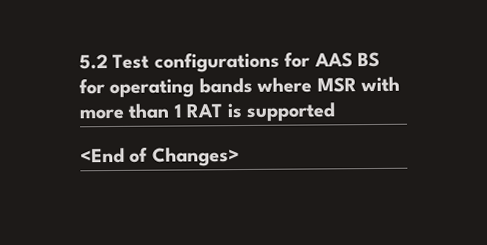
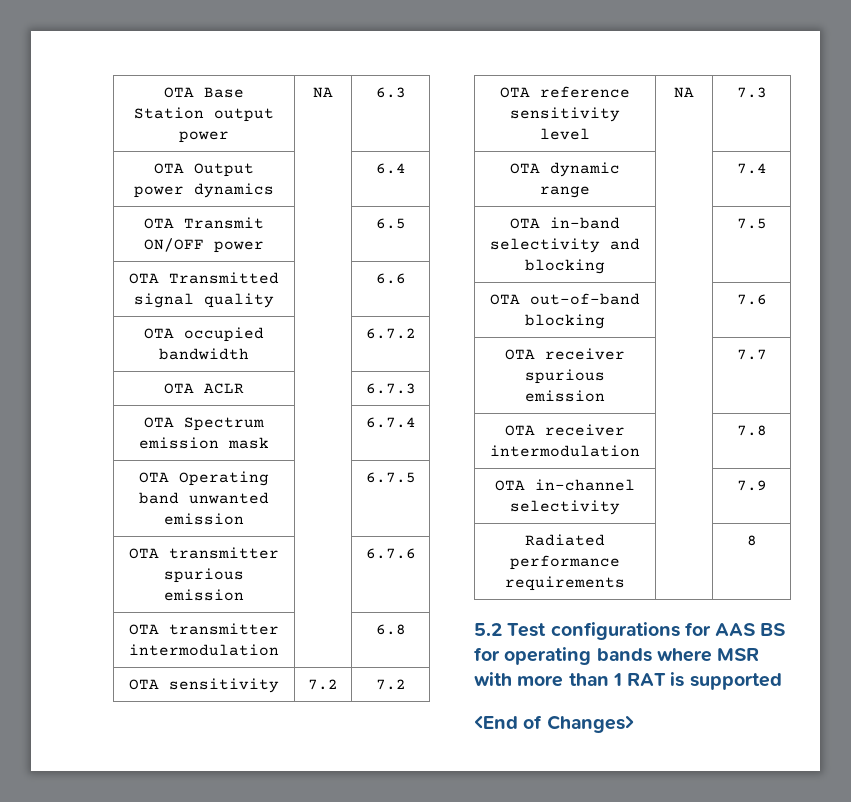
(79, 62) none -> [164,87,244,98] [134,107,274,122] [179,131,229,143] [313,87,333,98] [375,87,406,98] [154,163,254,177] [134,183,274,198] [375,163,406,174] [144,217,264,229] [144,238,264,253] [375,218,406,229] [129,272,279,284] [134,293,274,308] [375,273,406,284] [144,327,264,342] [159,348,249,360] [365,328,416,339] [164,383,244,394] [365,383,416,394] [144,417,264,431] [139,437,269,449] [365,417,416,428] [139,471,269,486] [139,492,269,504] [164,513,244,525] [365,472,416,483] [129,547,279,559] [164,568,244,583] [164,589,244,601] [365,548,416,559] [129,623,279,635] [129,644,279,656] [375,624,406,635] [129,678,279,693] [308,679,338,690] [375,679,406,690] [500,86,630,98] [510,107,620,122] [540,128,590,140] [674,87,694,98] [736,87,767,98] [510,162,620,177] [540,186,590,198] [736,163,767,174] [510,217,620,229] [490,238,640,253] [525,259,605,274] [736,218,767,229] [490,293,640,305] [525,314,605,329] [736,294,767,305] [505,348,625,360] [525,369,605,384] [525,390,605,402] [736,349,767,360] [505,424,625,436] [490,445,640,457] [736,425,767,436] [495,479,635,491] [510,500,620,515] [736,480,767,491] [525,534,605,546] [510,555,620,570] [505,576,625,591] [746,535,757,546] OTA Base Station output power | NA | 6.3 // OTA Output power dynamics | | 6.4 // OTA Transmit ON/OFF power | | 6.5 // OTA Transmitted signal quality | | 6.6 // OTA occupied bandwidth | | 6.7.2 // OTA ACLR | | 6.7.3 // OTA Spectrum emission mask | | 6.7.4 // OTA Operating band unwanted emission | | 6.7.5 // OTA transmitter spurious emission | | 6.7.6 // OTA transmitter intermodulation | | 6.8 // OTA sensitivity | 7.2 | 7.2 // OTA reference sensitivity level | NA | 7.3 // OTA dynamic range | | 7.4 // OTA in-band selectivity and blocking | | 7.5 // OTA out-of-band blocking | | 7.6 // OTA receiver spurious emission | | 7.7 // OTA receiver intermodulation | | 7.8 // OTA in-channel selectivity | | 7.9 // Radiated performance requirements | | 8 //

